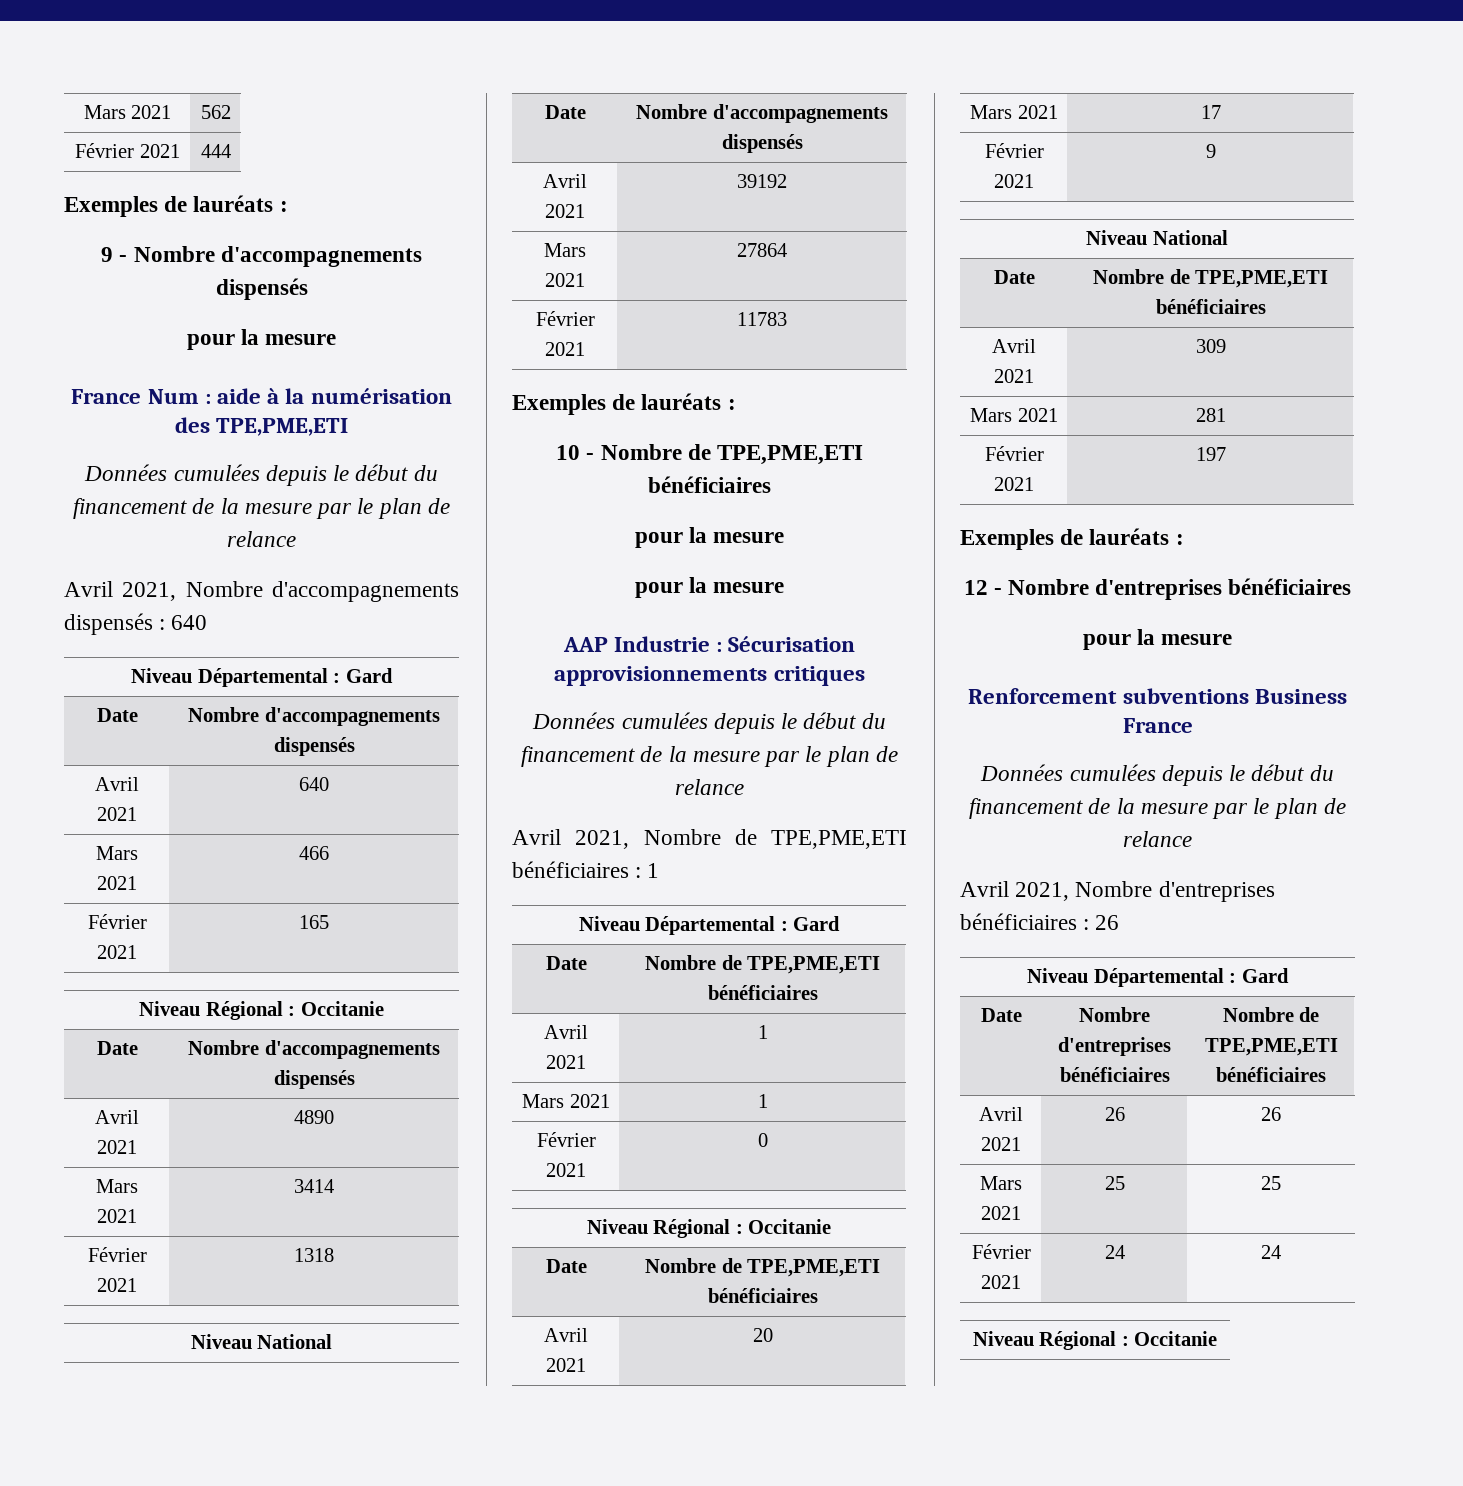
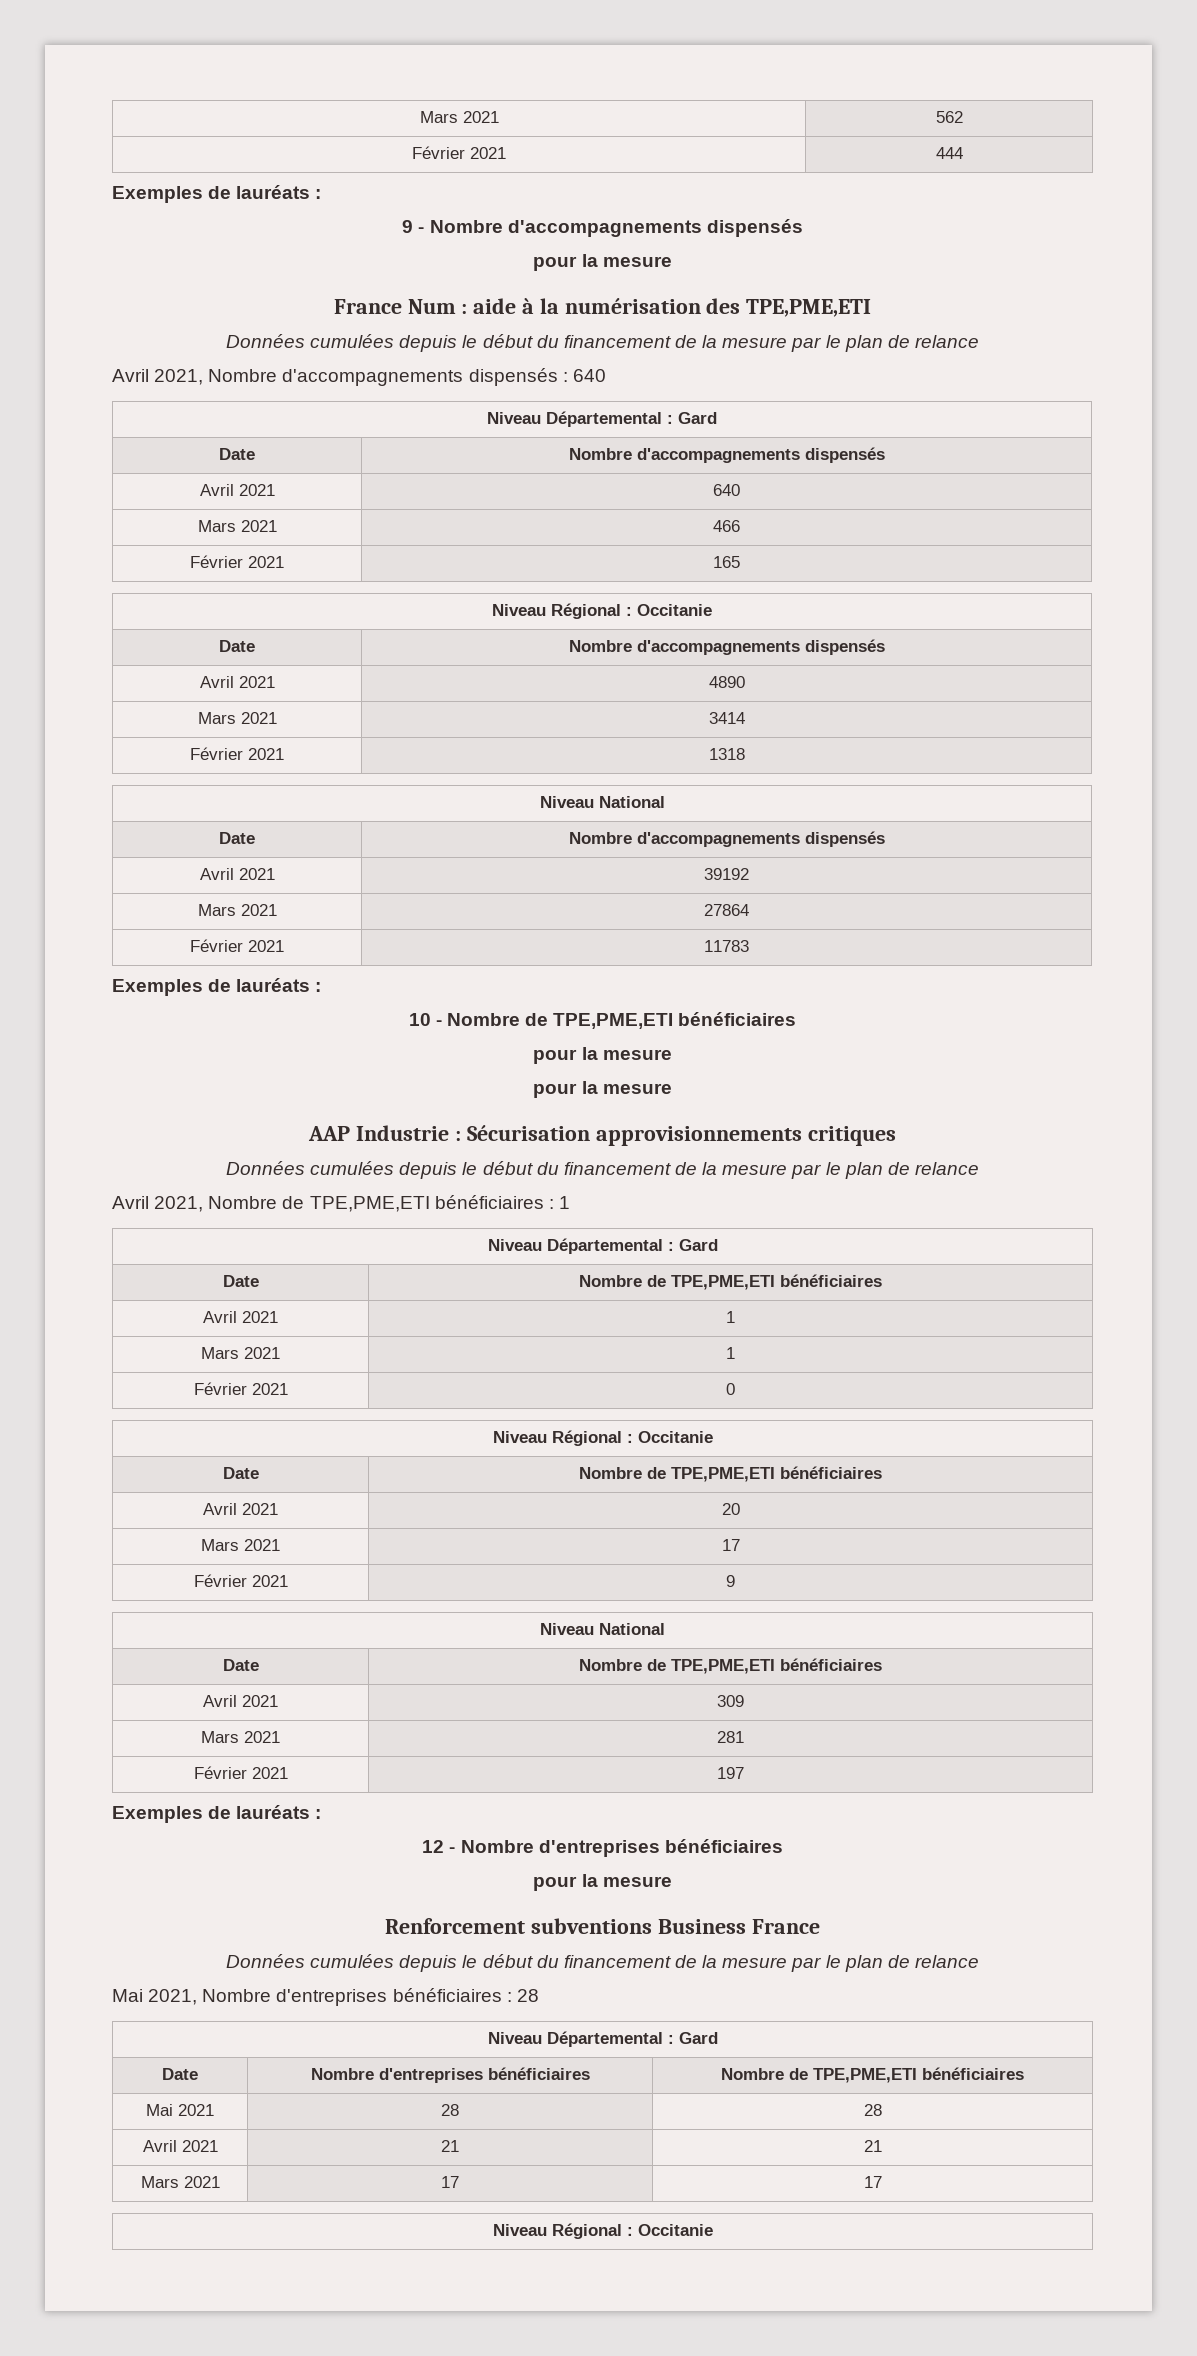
[960,881,1009,897] Avril -> [112,1989,143,2002] Mai
[1095,915,1120,930] 26 -> [516,1989,539,2002] 28
[979,1107,1023,1121] [981,1137,1021,1151] [1104,1107,1125,1121] [1261,1107,1281,1121] [980,1176,1022,1190] [981,1206,1021,1220] [1104,1176,1125,1190] [1261,1176,1281,1190] [971,1244,1031,1259] [981,1275,1021,1289] [1104,1245,1125,1259] [1261,1245,1281,1259] // Avril 2021 | 26 | 26 // Mars 2021 | 25 | 25 // Février 2021 | 24 | 24 -> [146,2104,214,2116] [441,2104,459,2116] [863,2104,882,2116] [142,2140,218,2152] [441,2140,459,2152] [863,2140,882,2152] [140,2176,220,2188] [441,2176,459,2188] [863,2176,882,2188] // Mai 2021 | 28 | 28 // Avril 2021 | 21 | 21 // Mars 2021 | 17 | 17

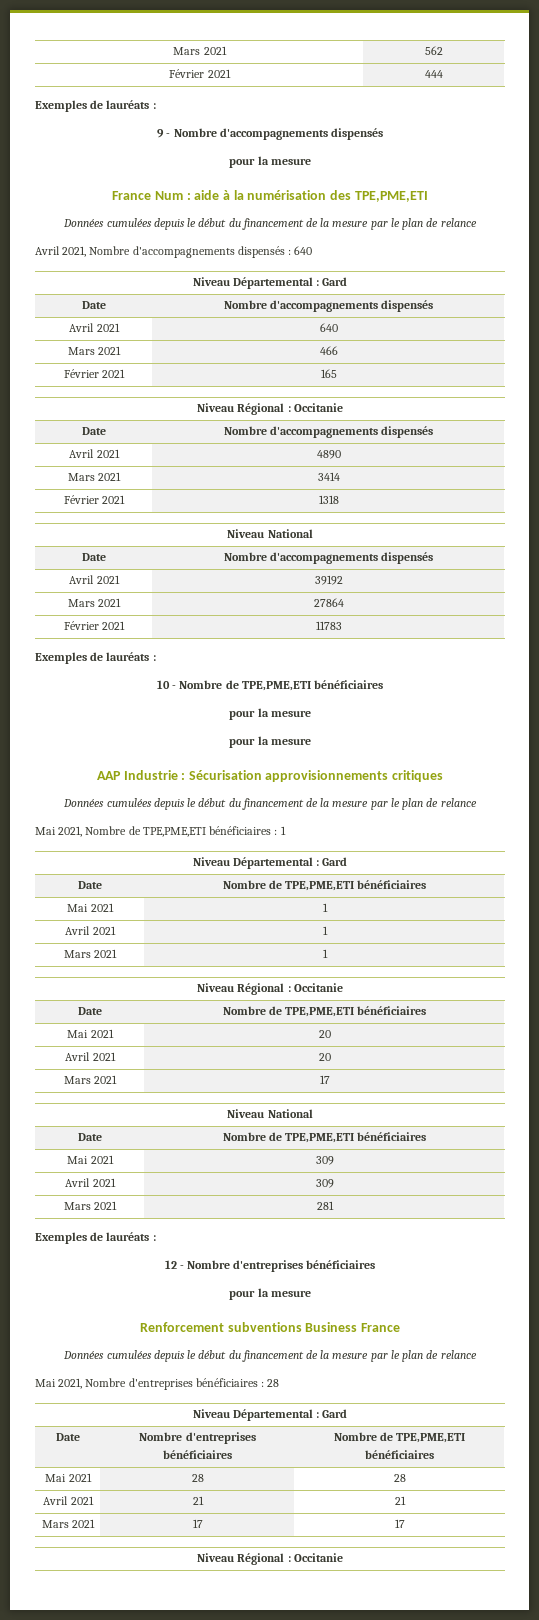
[112,1196,149,1209] Avril -> [35,827,56,835] Mai
(882, 1280) none -> [67,903,114,912] [322,903,328,912] // Mai 2021 | 1
[193,1382,288,1395] [726,1383,735,1395] // Février 2021 | 0 -> (328, 953) none
(882, 1472) none -> [67,1029,114,1038] [318,1030,331,1038] // Mai 2021 | 20
[193,1574,288,1587] [726,1575,735,1587] // Février 2021 | 9 -> (330, 1079) none
(882, 1664) none -> [67,1155,114,1164] [315,1156,334,1165] // Mai 2021 | 309
[193,1766,288,1779] [717,1767,744,1779] // Février 2021 | 197 -> (334, 1205) none

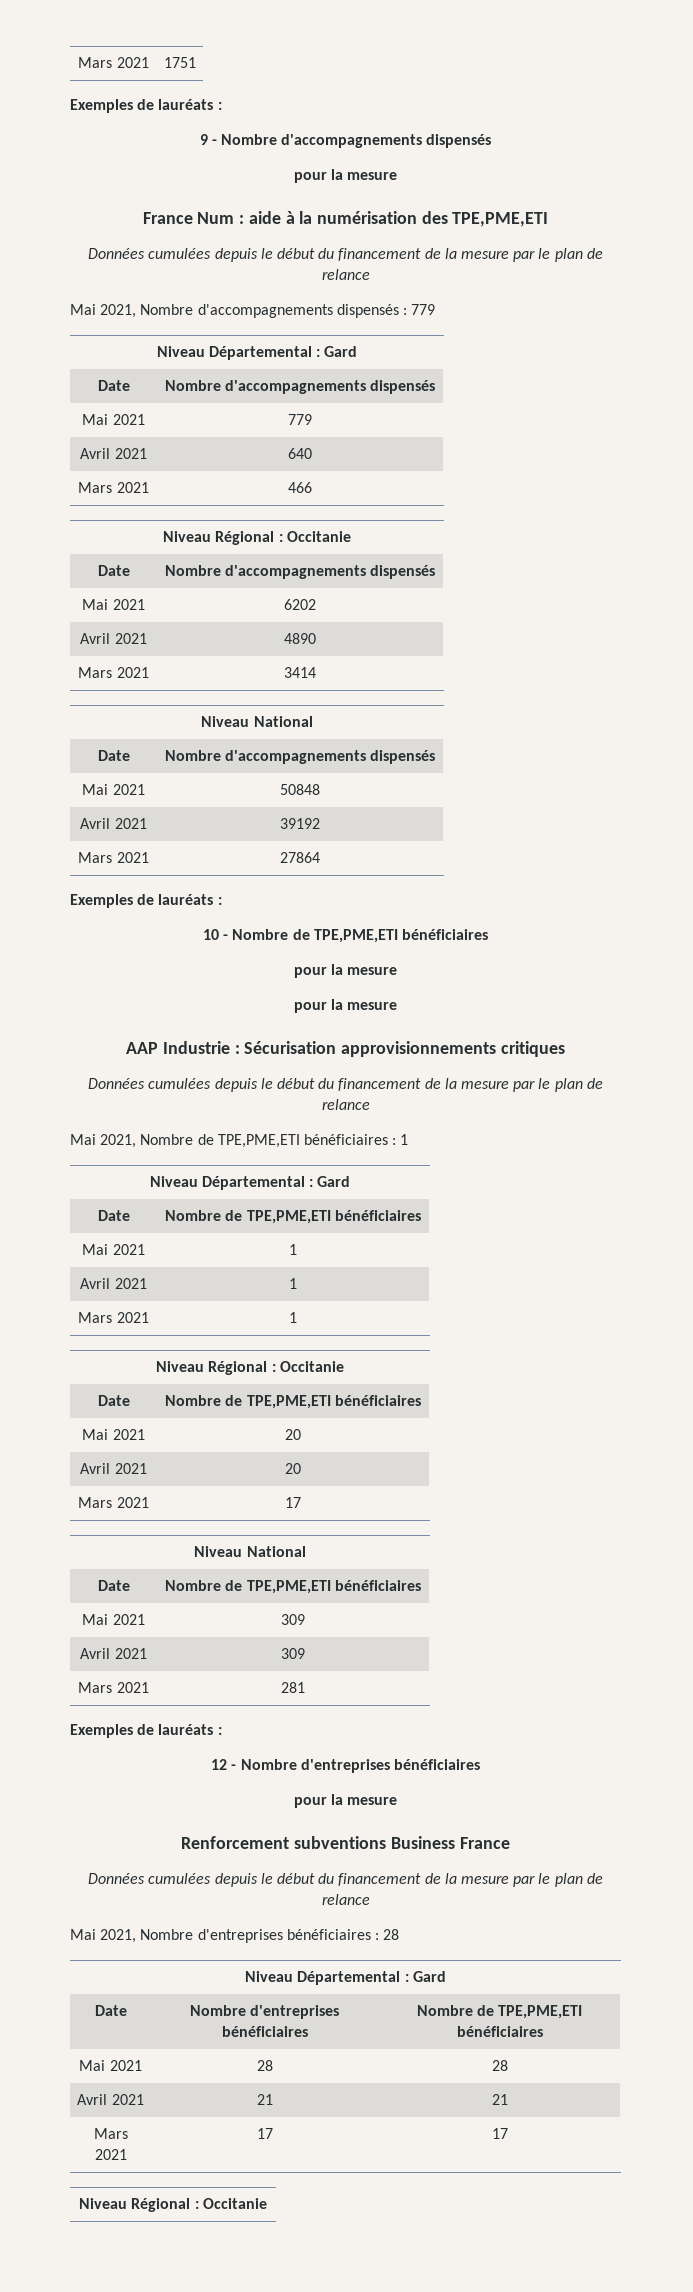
[173,46,227,55] [425,46,443,55] [169,69,231,78] [425,70,443,78] Mars 2021 | 562 // Février 2021 | 444 -> [78,57,149,68] [163,57,196,68] Mars 2021 | 1751
[35,246,60,255] Avril -> [70,304,96,315] Mai
[294,246,313,255] 640 -> [411,304,436,315] 779
(434, 306) none -> [82,414,145,425] [288,414,312,425] // Mai 2021 | 779
[63,369,126,378] [320,369,337,378] // Février 2021 | 165 -> (312, 487) none
(434, 432) none -> [82,599,145,610] [284,599,316,610] // Mai 2021 | 6202
[63,495,126,504] [318,495,339,504] // Février 2021 | 1318 -> (316, 672) none
(434, 558) none -> [82,784,145,795] [280,784,320,795] // Mai 2021 | 50848
[63,621,126,630] [315,621,342,630] // Février 2021 | 11783 -> (320, 857) none

